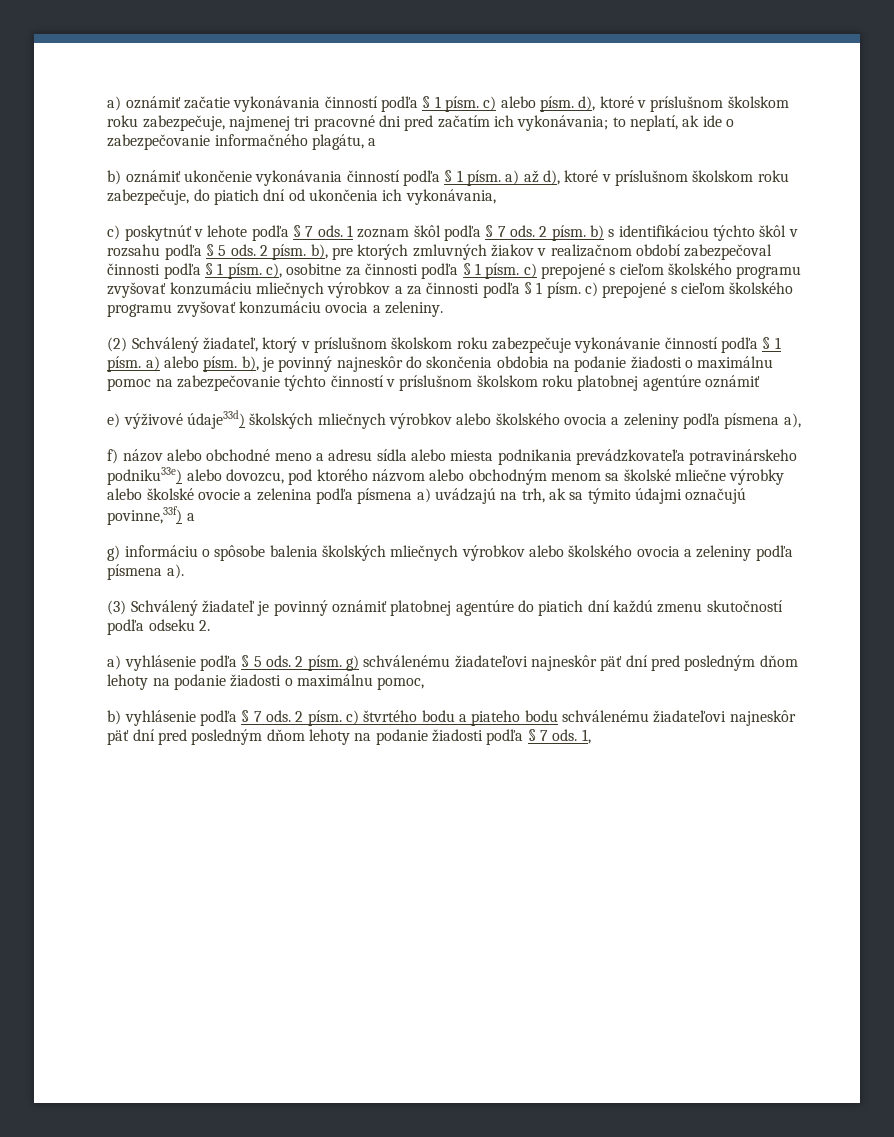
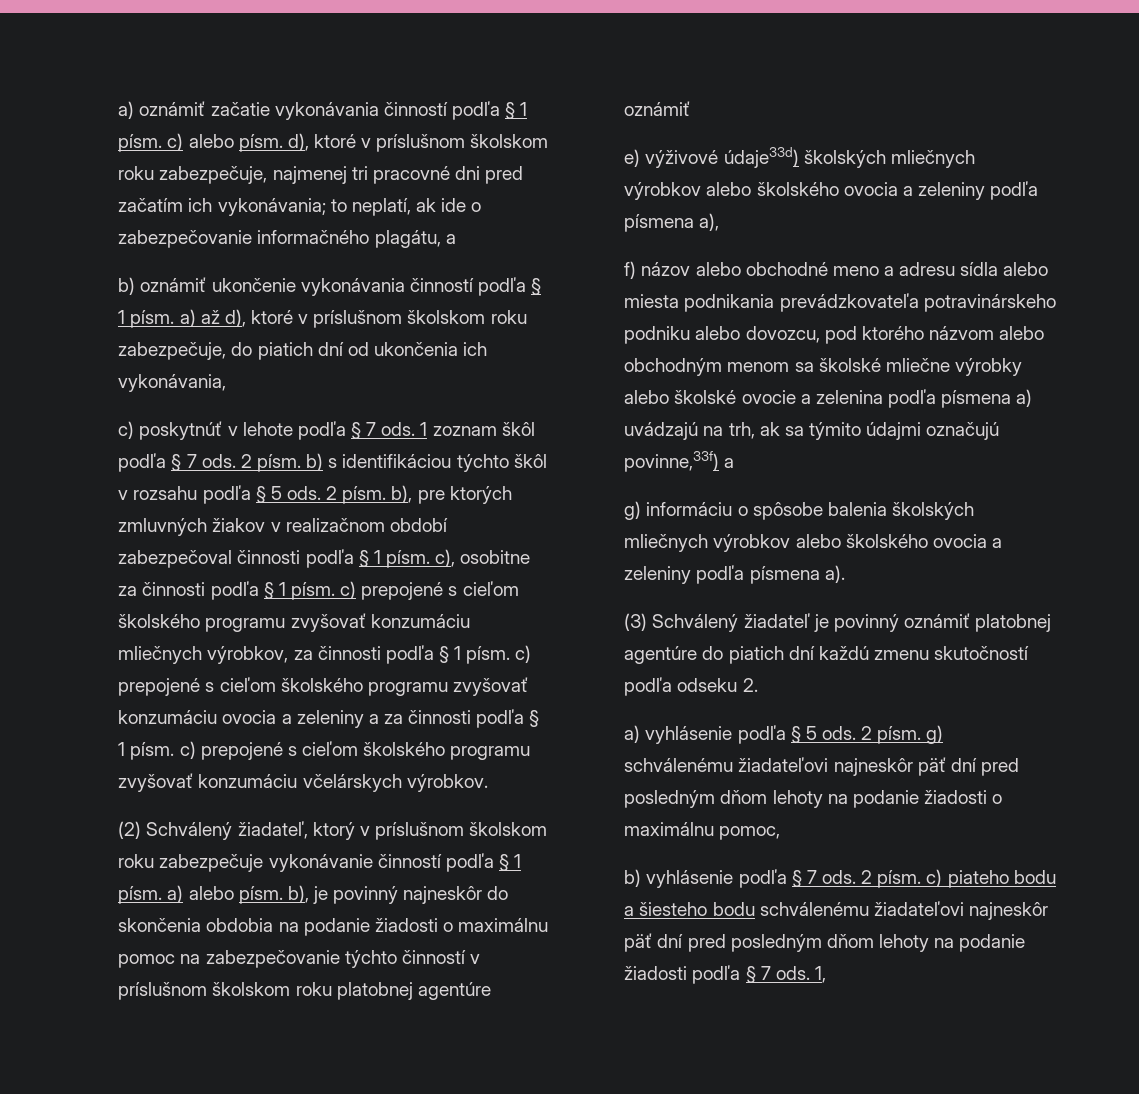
[327,282,403,298] výrobkov a -> [207,646,289,664] výrobkov,
[385,301,444,317] zeleniny. -> [296,709,540,728] [118,741,531,760] [118,773,488,792] zeleniny a za činnosti podľa § 1 písm. c) prepojené s cieľom školského programu zvyšovať konzumáciu včelárskych výrobkov.
[107,467,183,485] podniku33e) -> [624,326,691,344] podniku
[363,710,418,722] štvrtého -> [947,870,1009,888] piateho
[471,710,521,726] piateho -> [639,902,708,916] šiesteho

